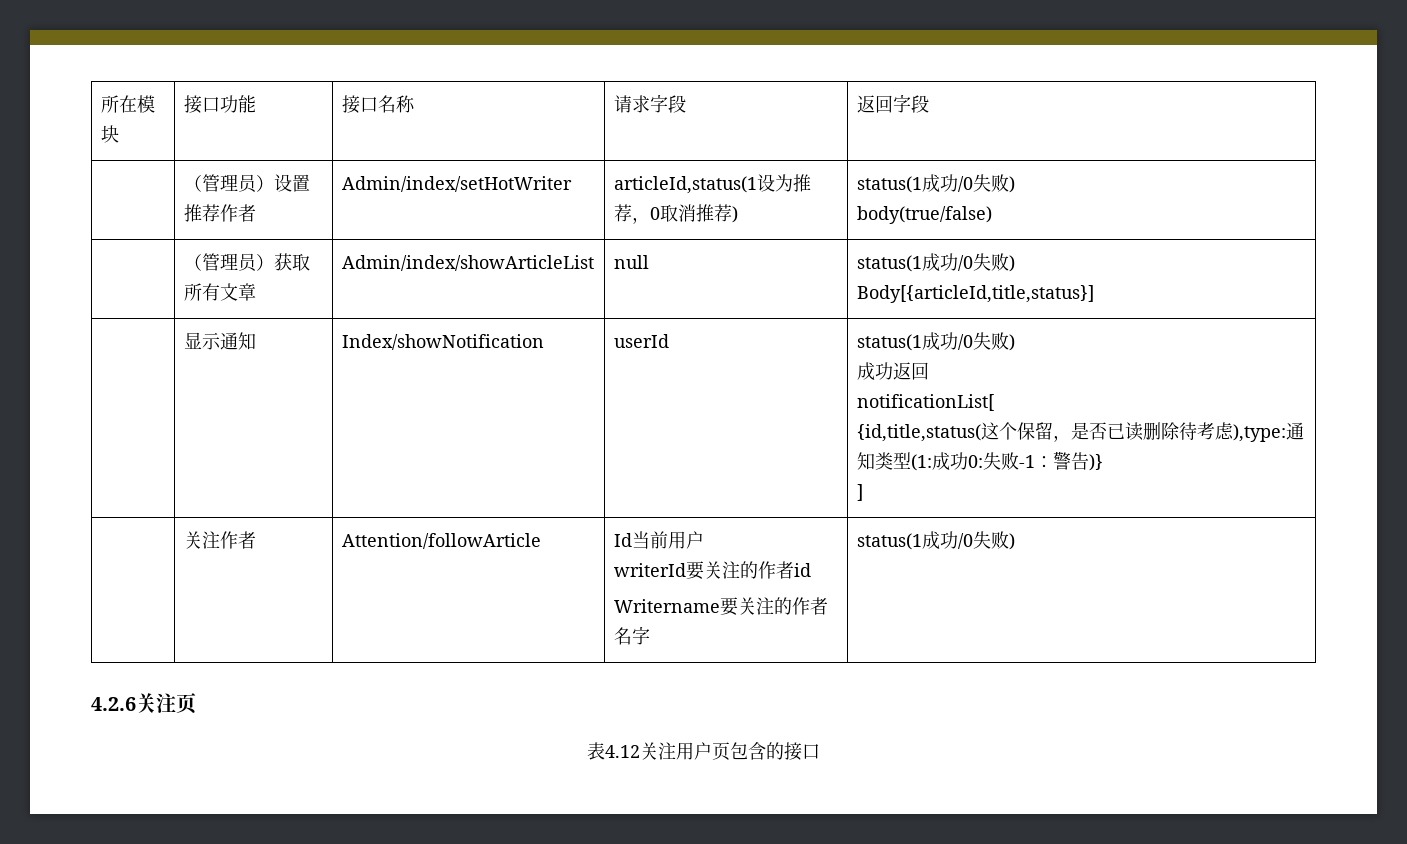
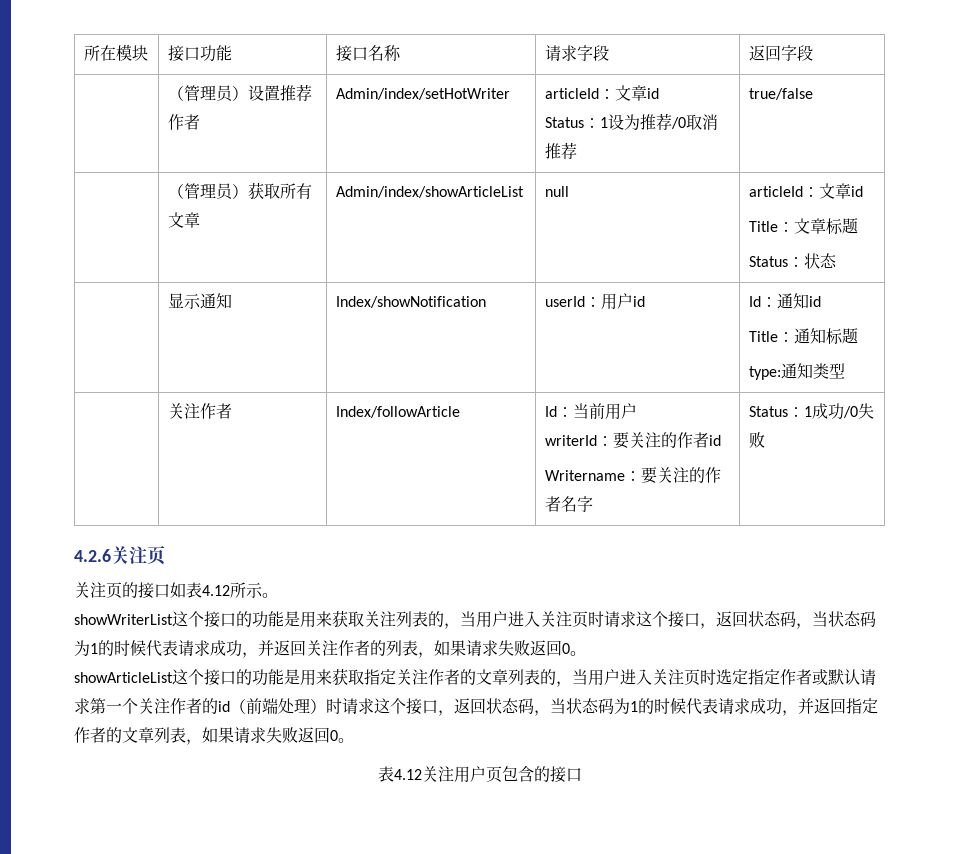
[613,176,757,194] articleId,status(1 -> [545,85,660,101] [545,117,609,128] articleId：文章id // Status：1
[631,207,660,224] ，0 -> [671,117,687,129] /0
[731,206,738,223] [856,174,1015,193] [856,206,992,224] ) | status(1成功/0失败) // body(true/false) -> [749,88,814,100] | true/false
[856,253,1015,272] [856,285,1094,303] [183,332,256,350] [341,334,544,350] [613,334,669,348] [856,332,1015,351] [856,362,929,380] [856,394,994,411] [856,422,1304,442] [856,451,1103,471] [856,484,863,501] status(1成功/0失败) // Body[{articleId,title,status}] // | 显示通知 | Index/showNotification | userId | status(1成功/0失败) // 成功返回 // notificationList[ // {id,title,status(这个保留，是否已读删除待考虑),type:通知类型(1:成功0:失败-1：警告)} // ] -> [749,183,864,199] [749,218,859,235] [749,253,838,269] [168,293,233,309] [336,296,487,308] [545,293,646,310] [749,293,822,309] [749,328,859,345] [749,363,846,380] articleId：文章id // Title：文章标题 // Status：状态 // | 显示通知 | Index/showNotification | userId：用户id | Id：通知id // Title：通知标题 // type:通知类型
[341,533,541,549] [613,533,632,547] Attention/followArticle | Id -> [336,406,461,418] [545,406,574,417] Index/followArticle | Id：
(686, 570) none -> [597,436,614,446] ：
(720, 606) none -> [625,471,642,481] ：
[856,531,1015,550] status(1成功/0失败) -> [749,403,875,420] [749,432,766,448] Status：1成功/0失败
(196, 703) none -> [74,582,278,599] [74,610,876,629] [74,640,586,658] [74,668,876,687] [74,698,878,716] [74,727,354,745] // 关注页的接口如表4.12所示。 // showWriterList这个接口的功能是用来获取关注列表的，当用户进入关注页时请求这个接口，返回状态码，当状态码为1的时候代表请求成功，并返回关注作者的列表，如果请求失败返回0。 // showArticleList这个接口的功能是用来获取指定关注作者的文章列表的，当用户进入关注页时选定指定作者或默认请求第一个关注作者的id（前端处理）时请求这个接口，返回状态码，当状态码为1的时候代表请求成功，并返回指定作者的文章列表，如果请求失败返回0。

